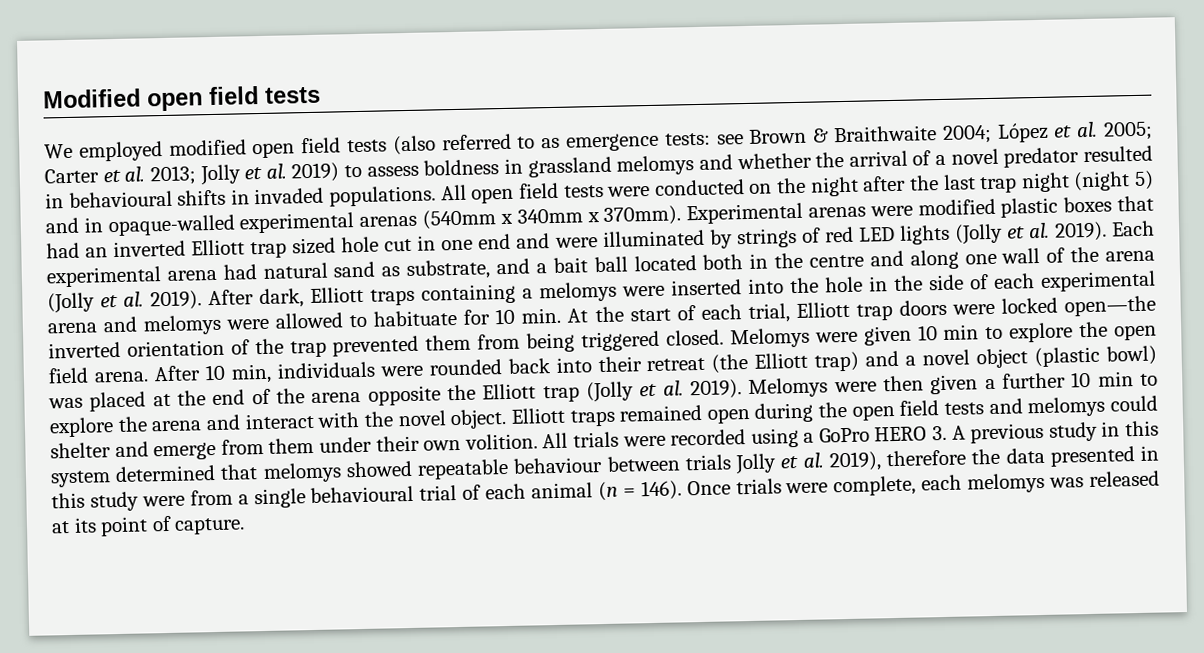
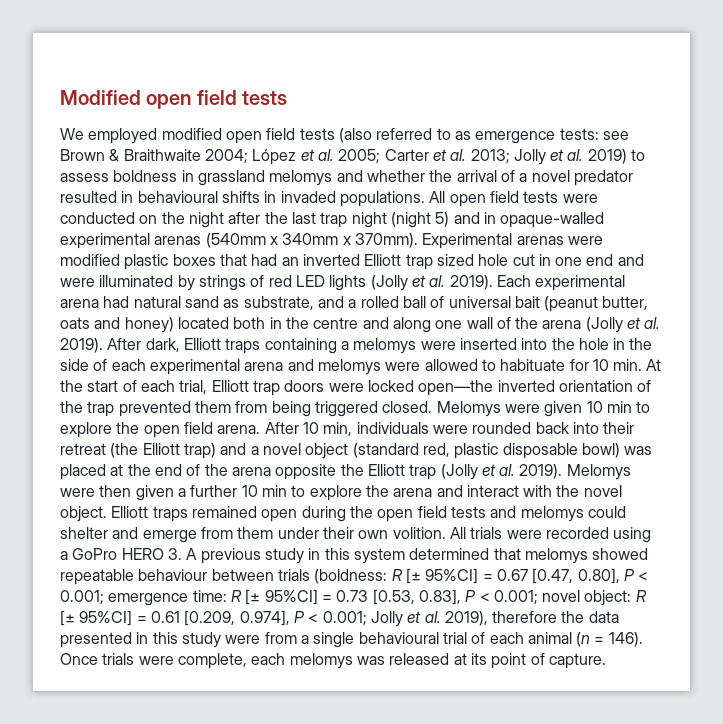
[552,256,628,274] bait ball -> [360,296,649,312] [60,317,174,333] rolled ball of universal bait (peanut butter, oats and honey)
[1034,346,1101,368] (plastic -> [352,443,578,459] (standard red, plastic disposable
(731, 462) none -> [314,568,649,584] [60,589,647,606] [60,610,367,626] (boldness: R [± 95%CI] = 0.67 [0.47, 0.80], P < 0.001; emergence time: R [± 95%CI] = 0.73 [0.53, 0.83], P < 0.001; novel object: R [± 95%CI] = 0.61 [0.209, 0.974], P < 0.001;

